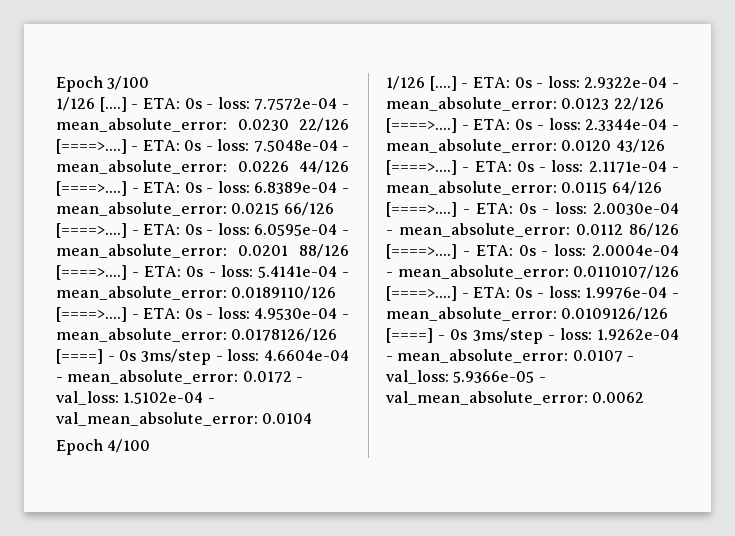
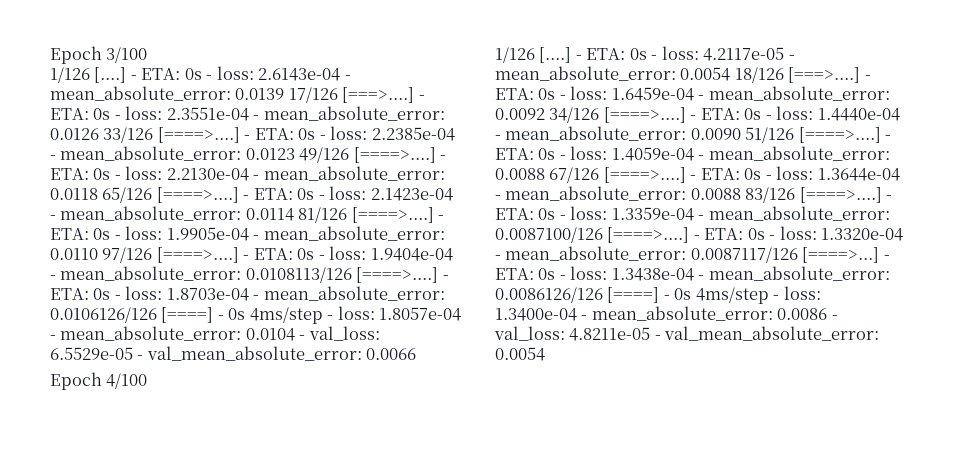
[254,98,349,110] [56,118,349,132] [56,139,349,154] [56,160,349,174] [56,181,350,196] [56,202,334,216] [56,223,350,238] [56,244,349,258] [56,265,349,280] [56,286,337,300] [56,307,350,322] [56,328,338,342] [56,349,350,365] [56,370,303,384] [56,391,215,405] [56,412,313,426] 7.7572e-04 - mean_absolute_error: 0.0230 22/126 [====>....] - ETA: 0s - loss: 7.5048e-04 - mean_absolute_error: 0.0226 44/126 [====>....] - ETA: 0s - loss: 6.8389e-04 - mean_absolute_error: 0.0215 66/126 [====>....] - ETA: 0s - loss: 6.0595e-04 - mean_absolute_error: 0.0201 88/126 [====>....] - ETA: 0s - loss: 5.4141e-04 - mean_absolute_error: 0.0189110/126 [====>....] - ETA: 0s - loss: 4.9530e-04 - mean_absolute_error: 0.0178126/126 [====] - 0s 3ms/step - loss: 4.6604e-04 - mean_absolute_error: 0.0172 - val_loss: 1.5102e-04 - val_mean_absolute_error: 0.0104 -> [258,68,351,81] [50,86,425,103] [50,106,445,121] [50,126,455,143] [50,146,447,163] [50,166,445,181] [50,186,453,203] [50,206,445,223] [50,226,445,241] [50,246,453,263] [50,266,449,283] [50,286,445,301] [50,306,462,324] [50,326,380,341] [50,346,417,361] 2.6143e-04 - mean_absolute_error: 0.0139 17/126 [===>....] - ETA: 0s - loss: 2.3551e-04 - mean_absolute_error: 0.0126 33/126 [====>....] - ETA: 0s - loss: 2.2385e-04 - mean_absolute_error: 0.0123 49/126 [====>....] - ETA: 0s - loss: 2.2130e-04 - mean_absolute_error: 0.0118 65/126 [====>....] - ETA: 0s - loss: 2.1423e-04 - mean_absolute_error: 0.0114 81/126 [====>....] - ETA: 0s - loss: 1.9905e-04 - mean_absolute_error: 0.0110 97/126 [====>....] - ETA: 0s - loss: 1.9404e-04 - mean_absolute_error: 0.0108113/126 [====>....] - ETA: 0s - loss: 1.8703e-04 - mean_absolute_error: 0.0106126/126 [====] - 0s 4ms/step - loss: 1.8057e-04 - mean_absolute_error: 0.0104 - val_loss: 6.5529e-05 - val_mean_absolute_error: 0.0066
[584,77,679,89] [386,97,664,111] [386,118,679,133] [386,139,665,153] [386,160,679,175] [386,181,662,195] [386,202,679,217] [386,223,679,237] [386,244,679,259] [386,265,679,279] [386,286,679,301] [386,307,669,321] [386,328,679,344] [386,349,634,363] [386,370,546,384] [386,391,645,405] 2.9322e-04 - mean_absolute_error: 0.0123 22/126 [====>....] - ETA: 0s - loss: 2.3344e-04 - mean_absolute_error: 0.0120 43/126 [====>....] - ETA: 0s - loss: 2.1171e-04 - mean_absolute_error: 0.0115 64/126 [====>....] - ETA: 0s - loss: 2.0030e-04 - mean_absolute_error: 0.0112 86/126 [====>....] - ETA: 0s - loss: 2.0004e-04 - mean_absolute_error: 0.0110107/126 [====>....] - ETA: 0s - loss: 1.9976e-04 - mean_absolute_error: 0.0109126/126 [====] - 0s 3ms/step - loss: 1.9262e-04 - mean_absolute_error: 0.0107 - val_loss: 5.9366e-05 - val_mean_absolute_error: 0.0062 -> [703,47,795,61] [495,66,871,83] [495,86,890,101] [495,106,900,123] [495,126,892,143] [495,146,890,161] [495,166,900,183] [495,186,893,203] [495,206,890,221] [495,226,904,243] [495,246,890,263] [495,266,890,281] [495,286,821,304] [495,306,838,321] [494,326,880,341] [495,347,545,361] 4.2117e-05 - mean_absolute_error: 0.0054 18/126 [===>....] - ETA: 0s - loss: 1.6459e-04 - mean_absolute_error: 0.0092 34/126 [====>....] - ETA: 0s - loss: 1.4440e-04 - mean_absolute_error: 0.0090 51/126 [====>....] - ETA: 0s - loss: 1.4059e-04 - mean_absolute_error: 0.0088 67/126 [====>....] - ETA: 0s - loss: 1.3644e-04 - mean_absolute_error: 0.0088 83/126 [====>....] - ETA: 0s - loss: 1.3359e-04 - mean_absolute_error: 0.0087100/126 [====>....] - ETA: 0s - loss: 1.3320e-04 - mean_absolute_error: 0.0087117/126 [====>...] - ETA: 0s - loss: 1.3438e-04 - mean_absolute_error: 0.0086126/126 [====] - 0s 4ms/step - loss: 1.3400e-04 - mean_absolute_error: 0.0086 - val_loss: 4.8211e-05 - val_mean_absolute_error: 0.0054

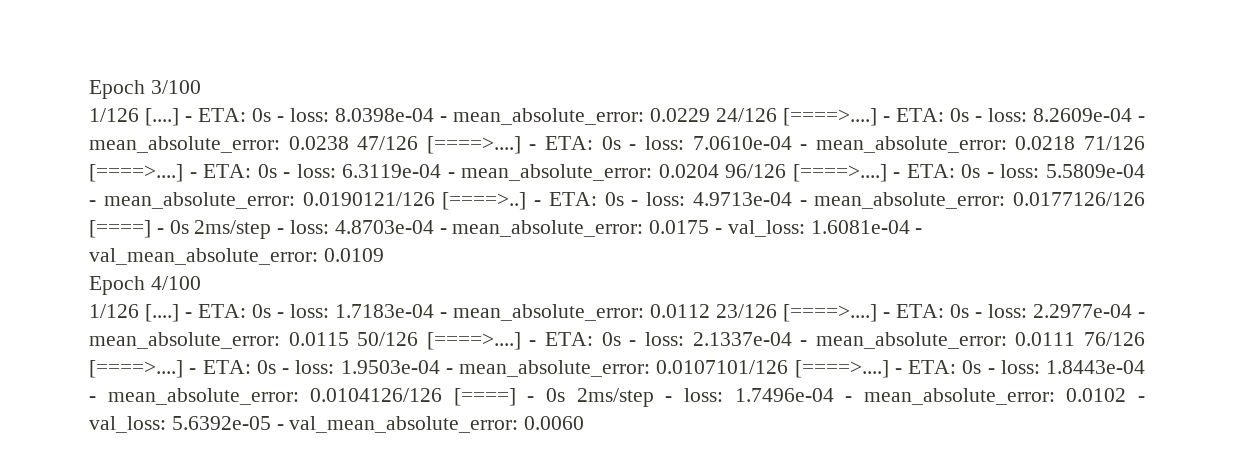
[258,68,351,81] [50,86,425,103] [50,106,445,121] [50,126,455,143] [50,146,447,163] [50,166,445,181] [50,186,453,203] [50,206,445,223] [50,226,445,241] [50,246,453,263] [50,266,449,283] [50,286,445,301] [50,306,462,324] [50,326,380,341] [50,346,417,361] 2.6143e-04 - mean_absolute_error: 0.0139 17/126 [===>....] - ETA: 0s - loss: 2.3551e-04 - mean_absolute_error: 0.0126 33/126 [====>....] - ETA: 0s - loss: 2.2385e-04 - mean_absolute_error: 0.0123 49/126 [====>....] - ETA: 0s - loss: 2.2130e-04 - mean_absolute_error: 0.0118 65/126 [====>....] - ETA: 0s - loss: 2.1423e-04 - mean_absolute_error: 0.0114 81/126 [====>....] - ETA: 0s - loss: 1.9905e-04 - mean_absolute_error: 0.0110 97/126 [====>....] - ETA: 0s - loss: 1.9404e-04 - mean_absolute_error: 0.0108113/126 [====>....] - ETA: 0s - loss: 1.8703e-04 - mean_absolute_error: 0.0106126/126 [====] - 0s 4ms/step - loss: 1.8057e-04 - mean_absolute_error: 0.0104 - val_loss: 6.5529e-05 - val_mean_absolute_error: 0.0066 -> [335,108,1145,126] [89,136,1146,154] [89,164,1145,182] [89,192,1145,210] [89,220,923,239] [89,248,384,265] 8.0398e-04 - mean_absolute_error: 0.0229 24/126 [====>....] - ETA: 0s - loss: 8.2609e-04 - mean_absolute_error: 0.0238 47/126 [====>....] - ETA: 0s - loss: 7.0610e-04 - mean_absolute_error: 0.0218 71/126 [====>....] - ETA: 0s - loss: 6.3119e-04 - mean_absolute_error: 0.0204 96/126 [====>....] - ETA: 0s - loss: 5.5809e-04 - mean_absolute_error: 0.0190121/126 [====>..] - ETA: 0s - loss: 4.9713e-04 - mean_absolute_error: 0.0177126/126 [====] - 0s 2ms/step - loss: 4.8703e-04 - mean_absolute_error: 0.0175 - val_loss: 1.6081e-04 - val_mean_absolute_error: 0.0109
[703,47,795,61] [495,66,871,83] [495,86,890,101] [495,106,900,123] [495,126,892,143] [495,146,890,161] [495,166,900,183] [495,186,893,203] [495,206,890,221] [495,226,904,243] [495,246,890,263] [495,266,890,281] [495,286,821,304] [495,306,838,321] [494,326,880,341] [495,347,545,361] 4.2117e-05 - mean_absolute_error: 0.0054 18/126 [===>....] - ETA: 0s - loss: 1.6459e-04 - mean_absolute_error: 0.0092 34/126 [====>....] - ETA: 0s - loss: 1.4440e-04 - mean_absolute_error: 0.0090 51/126 [====>....] - ETA: 0s - loss: 1.4059e-04 - mean_absolute_error: 0.0088 67/126 [====>....] - ETA: 0s - loss: 1.3644e-04 - mean_absolute_error: 0.0088 83/126 [====>....] - ETA: 0s - loss: 1.3359e-04 - mean_absolute_error: 0.0087100/126 [====>....] - ETA: 0s - loss: 1.3320e-04 - mean_absolute_error: 0.0087117/126 [====>...] - ETA: 0s - loss: 1.3438e-04 - mean_absolute_error: 0.0086126/126 [====] - 0s 4ms/step - loss: 1.3400e-04 - mean_absolute_error: 0.0086 - val_loss: 4.8211e-05 - val_mean_absolute_error: 0.0054 -> [335,304,1145,322] [89,332,1146,350] [89,360,1145,378] [89,388,1146,407] [89,416,585,433] 1.7183e-04 - mean_absolute_error: 0.0112 23/126 [====>....] - ETA: 0s - loss: 2.2977e-04 - mean_absolute_error: 0.0115 50/126 [====>....] - ETA: 0s - loss: 2.1337e-04 - mean_absolute_error: 0.0111 76/126 [====>....] - ETA: 0s - loss: 1.9503e-04 - mean_absolute_error: 0.0107101/126 [====>....] - ETA: 0s - loss: 1.8443e-04 - mean_absolute_error: 0.0104126/126 [====] - 0s 2ms/step - loss: 1.7496e-04 - mean_absolute_error: 0.0102 - val_loss: 5.6392e-05 - val_mean_absolute_error: 0.0060

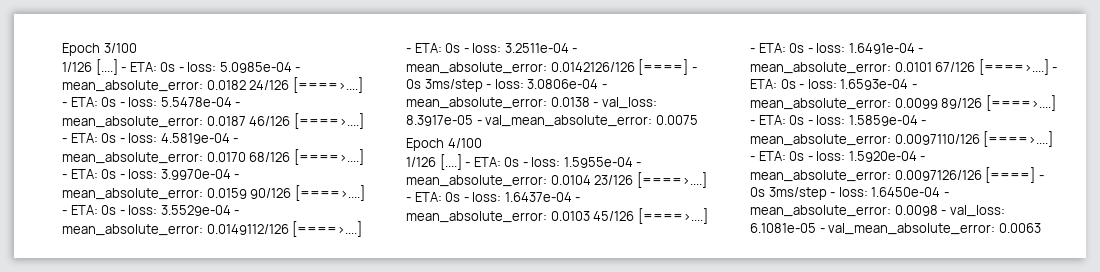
[335,108,710,125] 8.0398e-04 - mean_absolute_error: 0.0229 -> [219,62,301,73] [62,80,246,92] 5.0985e-04 - mean_absolute_error: 0.0182
[1033,108,1145,122] [89,136,1146,154] [89,164,1145,182] [89,192,1145,210] [89,220,923,239] [89,248,384,265] 8.2609e-04 - mean_absolute_error: 0.0238 47/126 [====>....] - ETA: 0s - loss: 7.0610e-04 - mean_absolute_error: 0.0218 71/126 [====>....] - ETA: 0s - loss: 6.3119e-04 - mean_absolute_error: 0.0204 96/126 [====>....] - ETA: 0s - loss: 5.5809e-04 - mean_absolute_error: 0.0190121/126 [====>..] - ETA: 0s - loss: 4.9713e-04 - mean_absolute_error: 0.0177126/126 [====] - 0s 2ms/step - loss: 4.8703e-04 - mean_absolute_error: 0.0175 - val_loss: 1.6081e-04 - val_mean_absolute_error: 0.0109 -> [160,97,241,107] [62,113,364,129] [62,133,239,144] [62,149,364,165] [62,169,240,180] [62,185,365,201] [62,205,240,216] [62,221,363,237] [406,43,578,53] [406,59,697,75] [406,79,607,92] [406,97,657,109] [406,115,698,127] 5.5478e-04 - mean_absolute_error: 0.0187 46/126 [====>....] - ETA: 0s - loss: 4.5819e-04 - mean_absolute_error: 0.0170 68/126 [====>....] - ETA: 0s - loss: 3.9970e-04 - mean_absolute_error: 0.0159 90/126 [====>....] - ETA: 0s - loss: 3.5529e-04 - mean_absolute_error: 0.0149112/126 [====>....] - ETA: 0s - loss: 3.2511e-04 - mean_absolute_error: 0.0142126/126 [====] - 0s 3ms/step - loss: 3.0806e-04 - mean_absolute_error: 0.0138 - val_loss: 8.3917e-05 - val_mean_absolute_error: 0.0075
[335,304,710,321] 1.7183e-04 - mean_absolute_error: 0.0112 -> [563,157,642,168] [406,175,591,187] 1.5955e-04 - mean_absolute_error: 0.0104
[1033,304,1145,318] [89,332,1146,350] [89,360,1145,378] [89,388,1146,407] [89,416,585,433] 2.2977e-04 - mean_absolute_error: 0.0115 50/126 [====>....] - ETA: 0s - loss: 2.1337e-04 - mean_absolute_error: 0.0111 76/126 [====>....] - ETA: 0s - loss: 1.9503e-04 - mean_absolute_error: 0.0107101/126 [====>....] - ETA: 0s - loss: 1.8443e-04 - mean_absolute_error: 0.0104126/126 [====] - 0s 2ms/step - loss: 1.7496e-04 - mean_absolute_error: 0.0102 - val_loss: 5.6392e-05 - val_mean_absolute_error: 0.0060 -> [504,192,581,202] [406,208,708,224] [750,43,924,54] [750,59,1058,75] [750,79,917,90] [750,95,1056,111] [750,115,927,126] [750,131,1054,147] [750,151,926,162] [750,167,1044,183] [750,187,949,200] [750,205,1005,217] [750,223,1041,235] 1.6437e-04 - mean_absolute_error: 0.0103 45/126 [====>....] - ETA: 0s - loss: 1.6491e-04 - mean_absolute_error: 0.0101 67/126 [====>....] - ETA: 0s - loss: 1.6593e-04 - mean_absolute_error: 0.0099 89/126 [====>....] - ETA: 0s - loss: 1.5859e-04 - mean_absolute_error: 0.0097110/126 [====>....] - ETA: 0s - loss: 1.5920e-04 - mean_absolute_error: 0.0097126/126 [====] - 0s 3ms/step - loss: 1.6450e-04 - mean_absolute_error: 0.0098 - val_loss: 6.1081e-05 - val_mean_absolute_error: 0.0063

